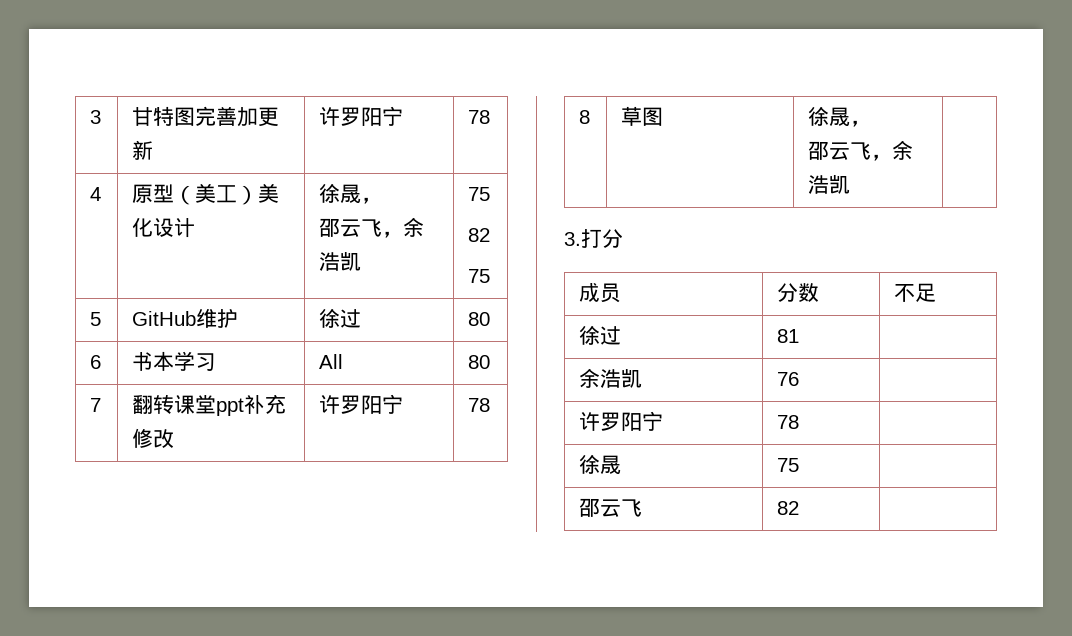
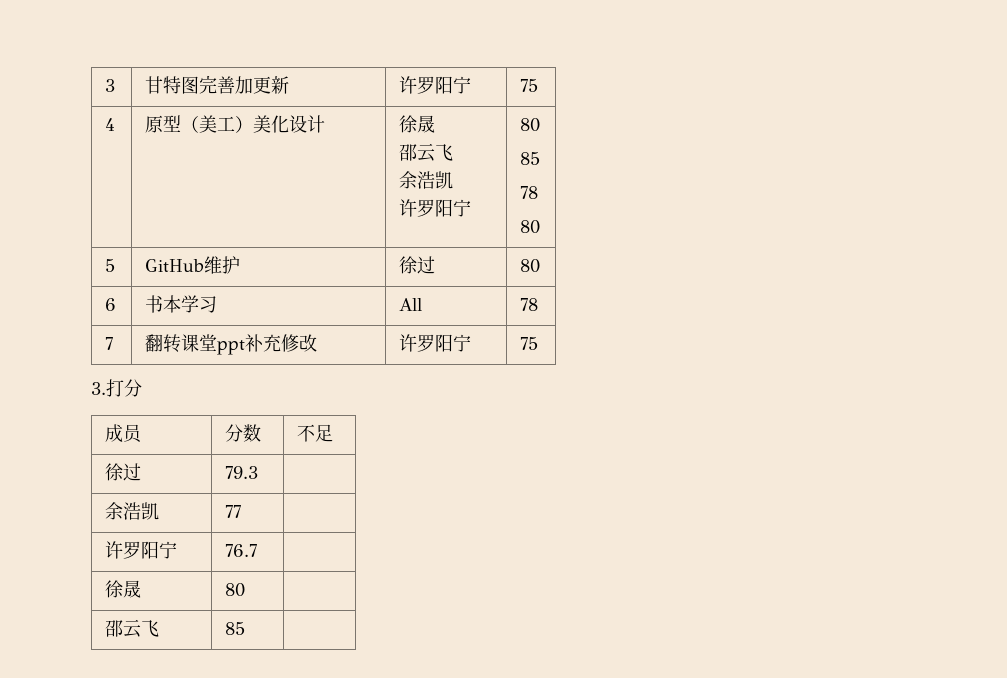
[468,110,491,124] 78 -> [520,79,539,92] 75
[361,197,383,204] [319,217,425,238] [319,252,362,271] [468,187,491,201] [468,228,491,242] [468,269,491,283] ， // 邵云飞，余浩凯 | 75 // 82 // 75 -> [399,143,454,162] [399,171,454,189] [399,199,472,217] [520,118,541,132] [520,152,541,165] [520,186,539,199] [520,220,541,234] // 邵云飞 // 余浩凯 // 许罗阳宁 | 80 // 85 // 78 // 80
[468,355,491,369] 80 -> [520,298,539,311] 78
[468,398,491,412] [579,110,591,124] [621,106,664,126] [808,106,872,127] [808,140,914,161] [808,175,851,194] 78 // 8 | 草图 | 徐晟， // 邵云飞，余浩凯 | -> [520,337,539,350] 75
[777,329,800,343] [579,368,643,388] [777,372,800,386] [579,411,664,431] [777,415,800,429] 81 | // 余浩凯 | 76 | // 许罗阳宁 | 78 -> [225,466,259,479] [105,502,160,520] [225,505,242,518] [105,541,178,559] [225,544,258,557] 79.3 | // 余浩凯 | 77 | // 许罗阳宁 | 76.7
[777,458,800,472] 75 -> [225,583,246,597] 80
[777,501,800,515] 82 -> [225,622,246,635] 85

